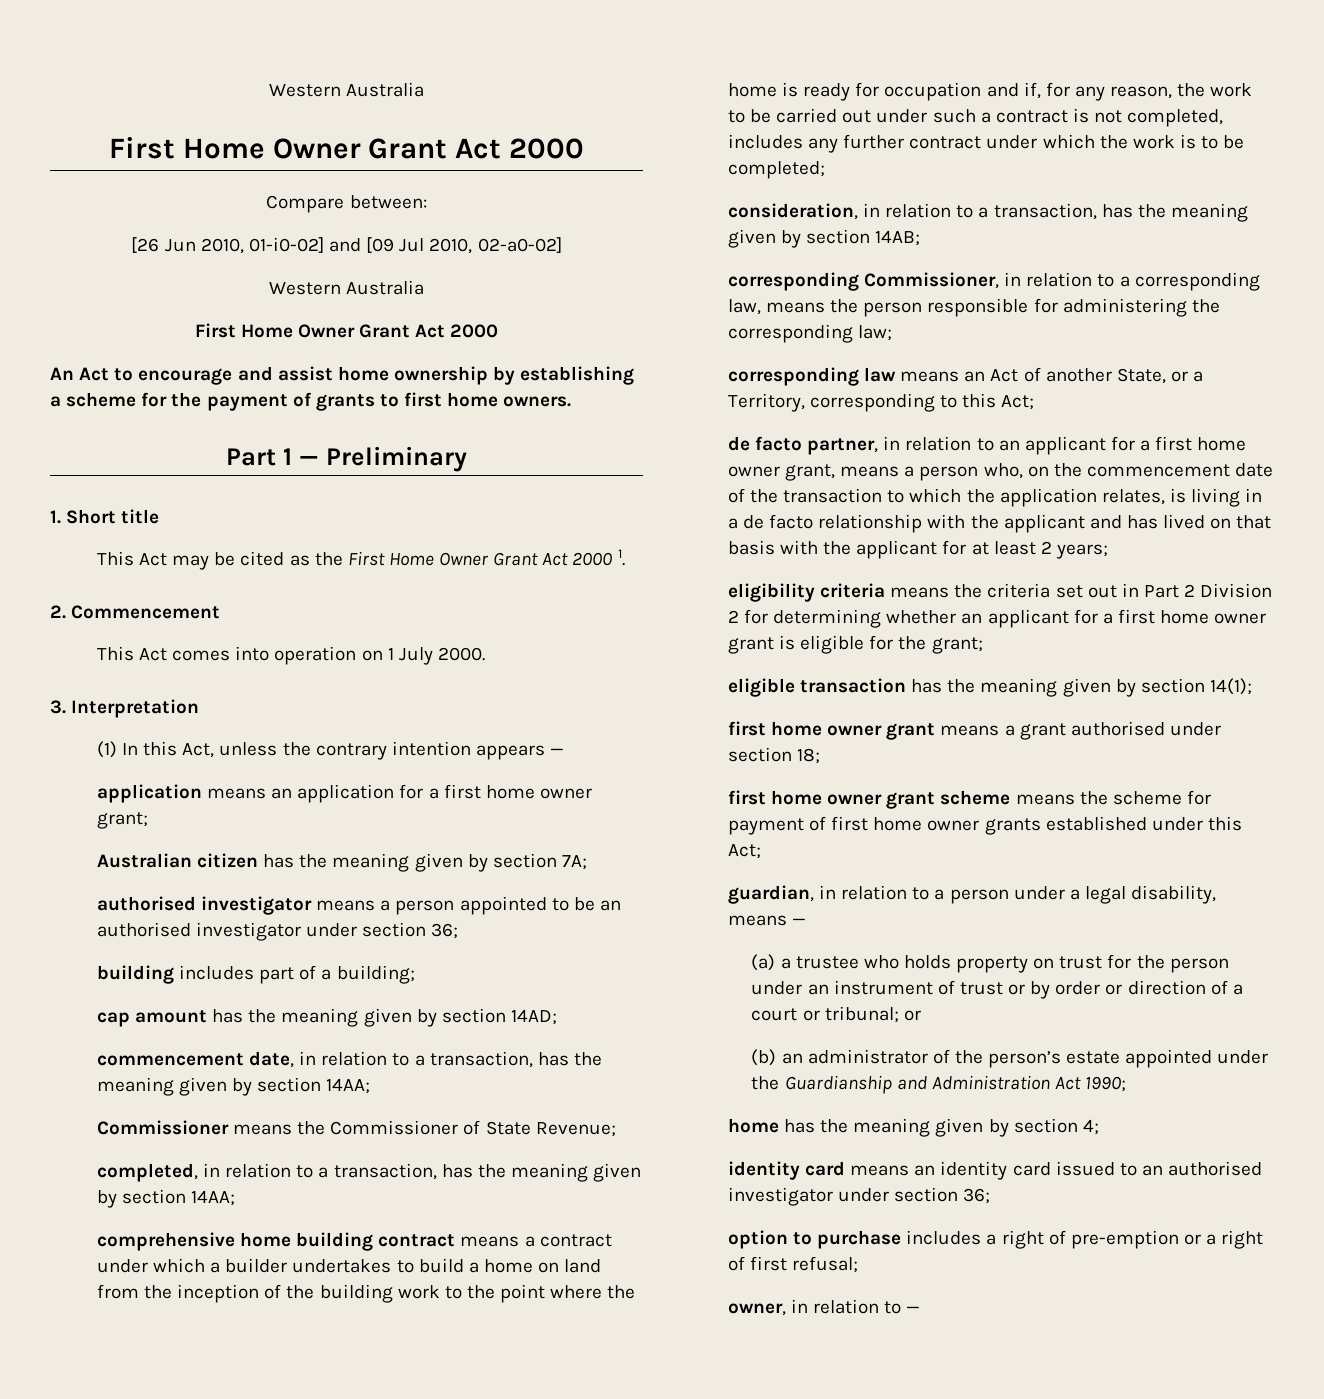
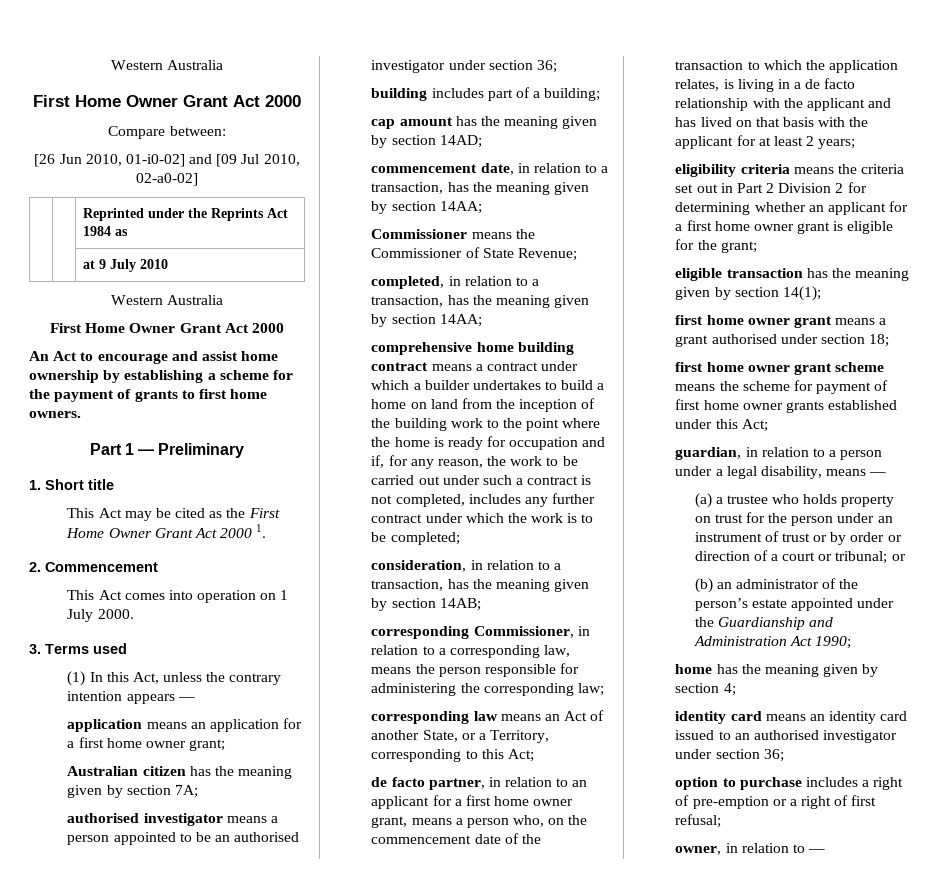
(562, 245) none -> [82,208,288,221] [82,226,128,236] [82,259,168,272] // | | Reprinted under the Reprints Act 1984 as // | | at 9 July 2010
[71,699,200,718] Interpretation -> [45,643,127,654] Terms used

